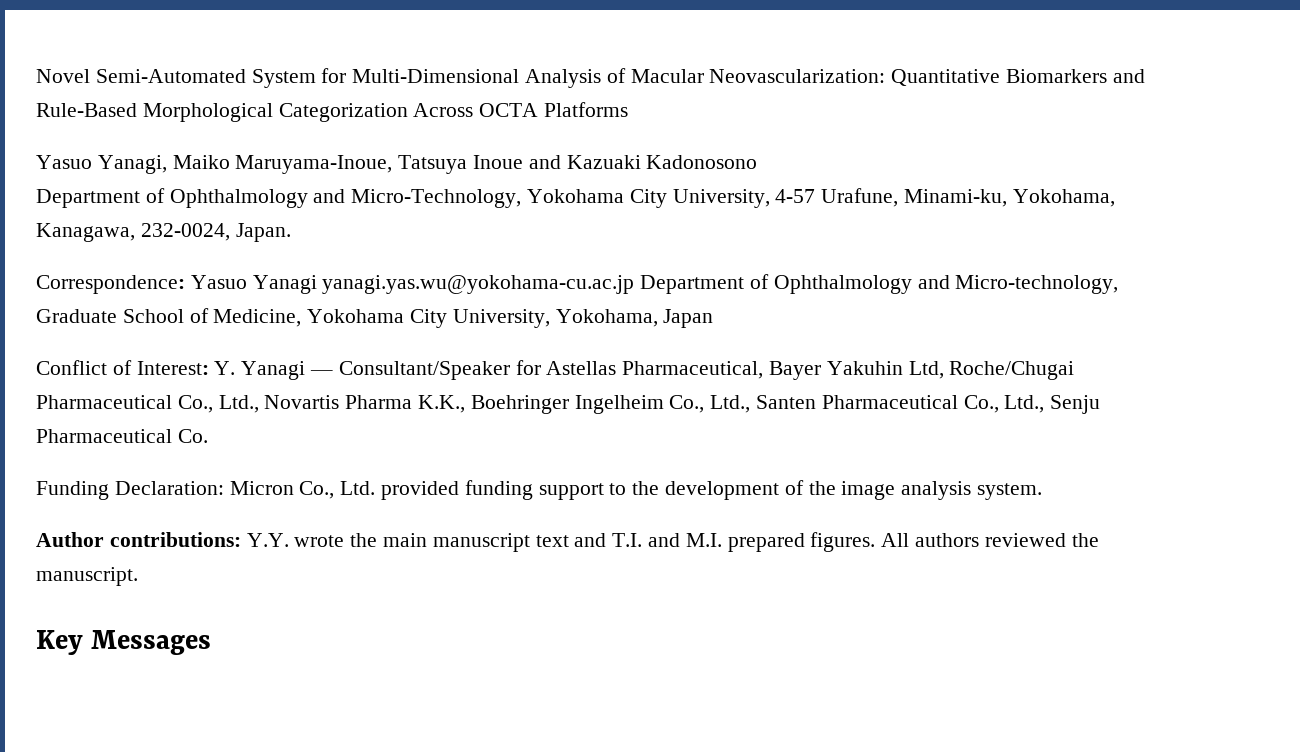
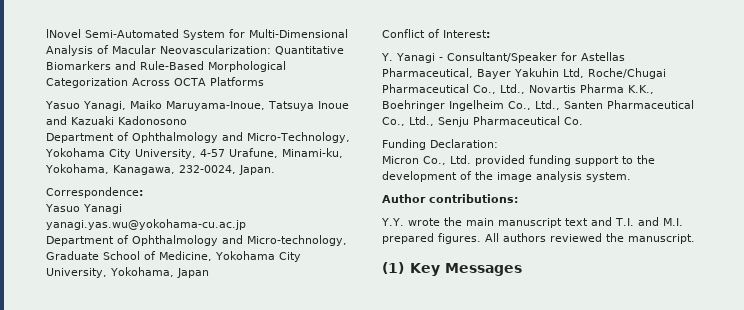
[36,69,90,83] Novel -> [46,29,81,38] lNovel
(185, 284) none -> (143, 192) //
(317, 284) none -> (122, 209) //
(635, 284) none -> (246, 224) //
(209, 368) none -> (490, 34) //
[310,370,334,375] — -> [438,57,443,61] -
(224, 488) none -> (498, 143) //
(241, 539) none -> (518, 198) //
(138, 576) none -> [382,262,404,274] (1)

